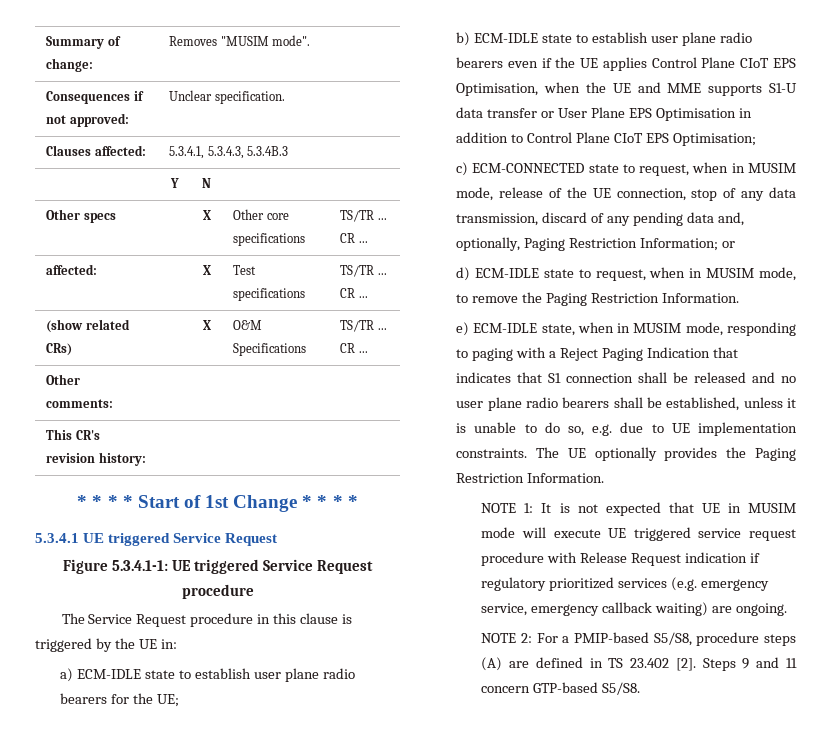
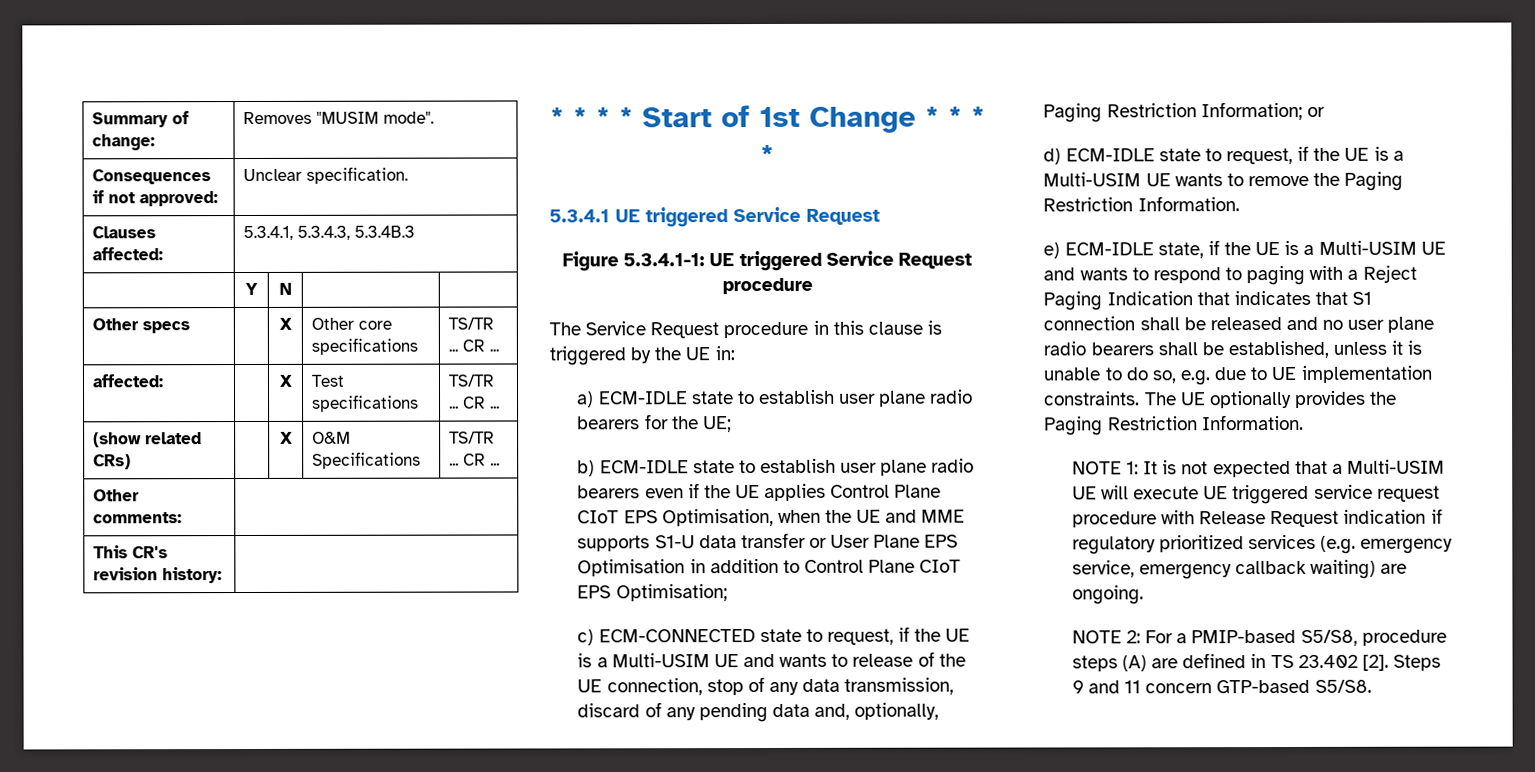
[692,162,796,173] [456,187,494,201] when in MUSIM mode, -> [898,626,971,642] [577,653,849,668] if the UE is a Multi-USIM UE and wants to
[649,267,796,281] when in MUSIM mode, -> [1297,145,1404,161] [1043,172,1223,187] if the UE is a Multi-USIM UE wants
[577,322,796,336] when in MUSIM mode, responding -> [1207,240,1446,256] [1043,267,1221,284] if the UE is a Multi-USIM UE and wants to respond
[701,503,796,513] [481,527,516,538] UE in MUSIM mode -> [1331,459,1445,474] [1071,486,1097,500] a Multi-USIM UE

